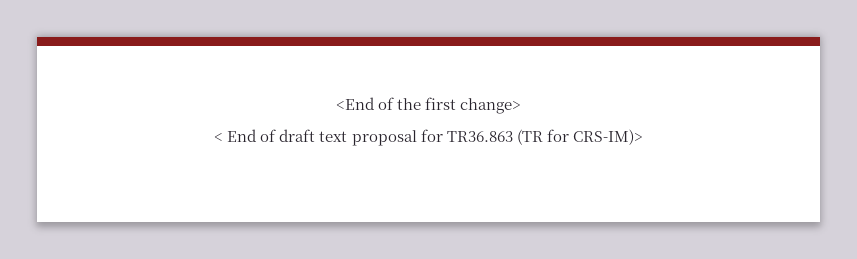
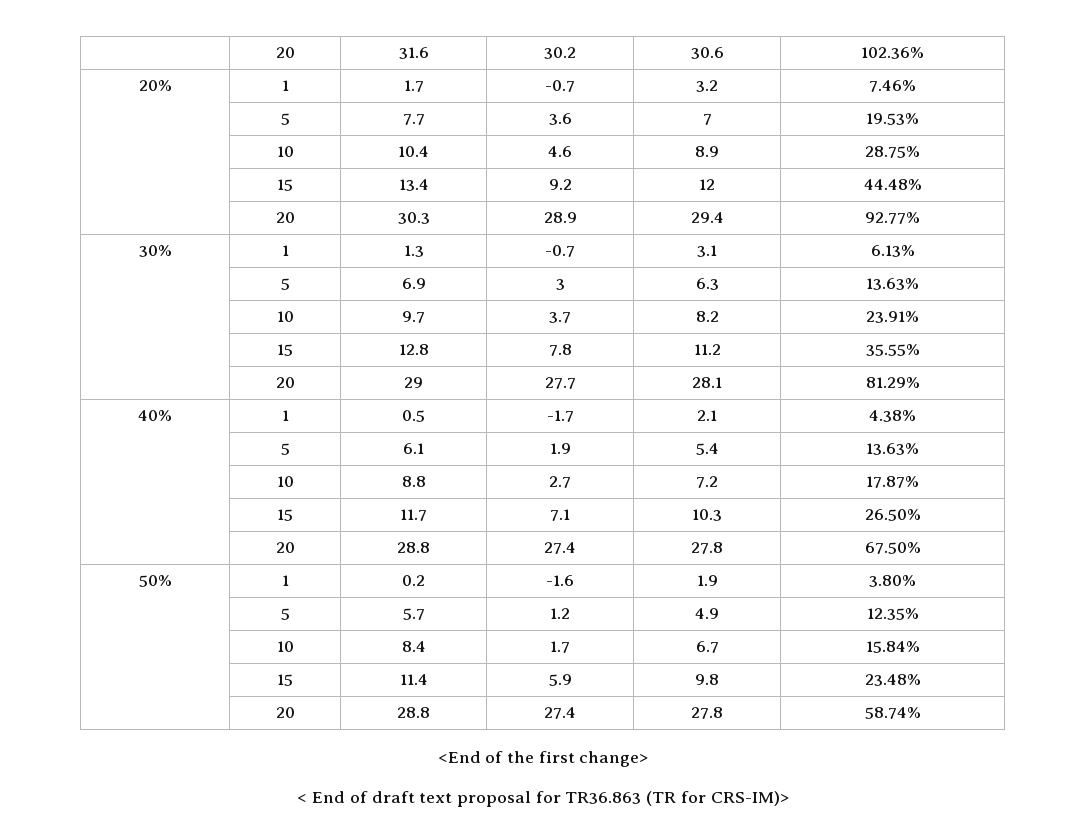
(335, 103) none -> [275,47,295,58] [398,47,429,59] [544,47,576,59] [690,47,724,59] [861,47,924,59] [138,80,172,91] [281,80,289,91] [403,80,424,92] [545,80,575,92] [696,80,718,92] [869,80,916,92] [280,113,290,125] [402,114,425,125] [548,113,572,125] [702,114,712,125] [866,113,919,125] [276,146,294,157] [398,146,429,157] [548,146,572,157] [695,146,719,157] [865,146,920,158] [277,179,293,191] [398,179,429,191] [548,179,572,190] [699,179,715,190] [863,179,922,190] [275,212,295,223] [397,212,430,224] [543,212,577,223] [690,212,724,223] [865,212,920,224] [138,245,172,257] [281,245,289,256] [403,245,424,257] [545,245,575,257] [697,245,717,257] [870,245,915,257] [280,278,290,290] [401,278,426,289] [555,279,565,290] [695,278,719,290] [866,278,919,290] [276,311,294,322] [402,311,425,323] [549,312,571,323] [695,311,719,322] [866,311,919,323] [277,344,293,356] [398,344,429,355] [548,344,572,356] [693,344,721,355] [865,344,920,356] [275,377,295,388] [404,377,423,388] [544,377,576,389] [692,377,722,388] [865,377,920,388] [138,410,172,421] [281,410,289,421] [402,410,425,422] [546,410,574,422] [697,410,717,421] [869,410,916,422] [280,443,290,455] [403,443,424,454] [549,443,571,454] [695,443,719,455] [866,443,919,455] [276,476,294,487] [401,476,426,487] [549,476,571,488] [696,476,718,488] [866,476,919,488] [277,509,293,521] [400,509,427,521] [550,509,570,521] [692,509,722,521] [864,509,921,521] [275,542,295,553] [397,542,430,553] [544,542,576,554] [691,542,723,554] [864,542,921,554] [138,575,172,587] [281,575,289,586] [402,575,425,586] [546,575,574,586] [696,575,718,586] [869,575,916,587] [280,608,290,620] [402,608,425,620] [550,608,570,619] [695,608,719,619] [866,608,919,620] [276,641,294,652] [401,641,426,652] [550,641,570,653] [695,641,719,653] [865,641,920,653] [277,674,293,686] [399,674,428,685] [548,674,572,686] [695,674,719,685] [864,674,921,686] [275,707,295,718] [397,707,430,718] [544,707,576,719] [691,707,723,719] [864,707,921,719] | 20 | 31.6 | 30.2 | 30.6 | 102.36% // 20% | 1 | 1.7 | -0.7 | 3.2 | 7.46% // | 5 | 7.7 | 3.6 | 7 | 19.53% // | 10 | 10.4 | 4.6 | 8.9 | 28.75% // | 15 | 13.4 | 9.2 | 12 | 44.48% // | 20 | 30.3 | 28.9 | 29.4 | 92.77% // 30% | 1 | 1.3 | -0.7 | 3.1 | 6.13% // | 5 | 6.9 | 3 | 6.3 | 13.63% // | 10 | 9.7 | 3.7 | 8.2 | 23.91% // | 15 | 12.8 | 7.8 | 11.2 | 35.55% // | 20 | 29 | 27.7 | 28.1 | 81.29% // 40% | 1 | 0.5 | -1.7 | 2.1 | 4.38% // | 5 | 6.1 | 1.9 | 5.4 | 13.63% // | 10 | 8.8 | 2.7 | 7.2 | 17.87% // | 15 | 11.7 | 7.1 | 10.3 | 26.50% // | 20 | 28.8 | 27.4 | 27.8 | 67.50% // 50% | 1 | 0.2 | -1.6 | 1.9 | 3.80% // | 5 | 5.7 | 1.2 | 4.9 | 12.35% // | 10 | 8.4 | 1.7 | 6.7 | 15.84% // | 15 | 11.4 | 5.9 | 9.8 | 23.48% // | 20 | 28.8 | 27.4 | 27.8 | 58.74% //

